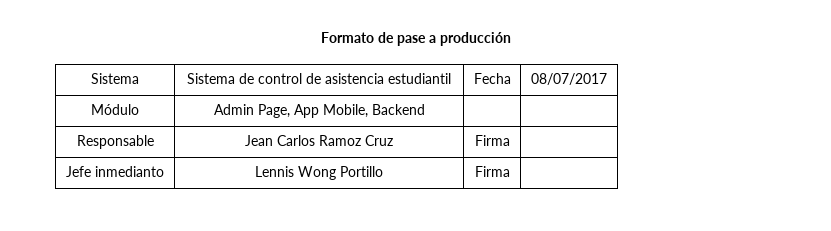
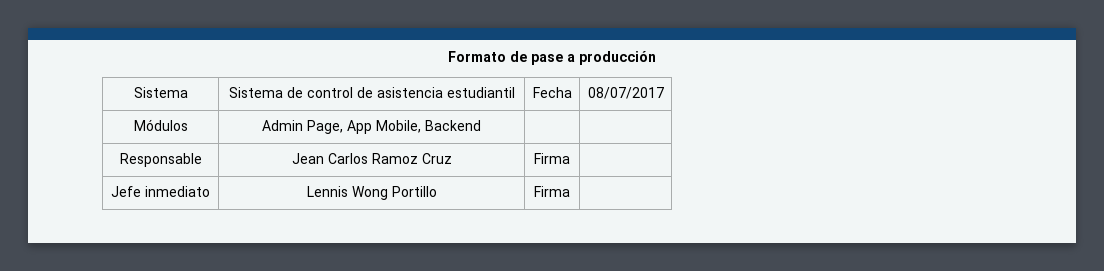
[91,104,139,115] Módulo -> [133,119,188,131] Módulos
[95,166,164,177] inmedianto -> [145,186,210,197] inmediato

